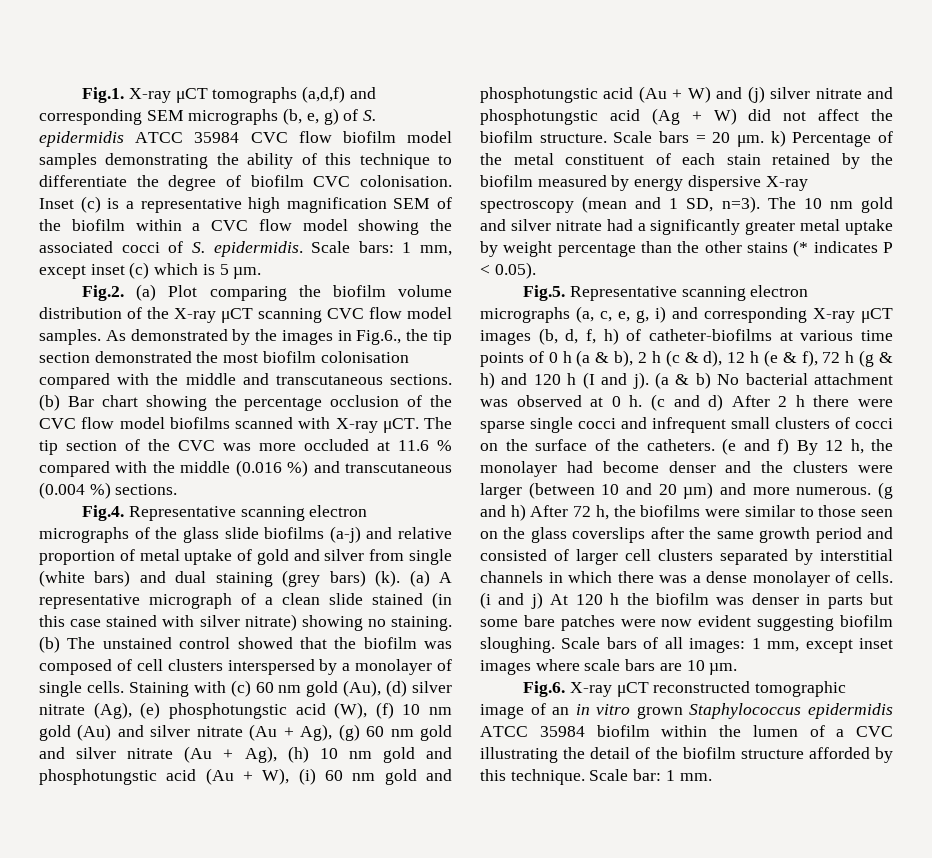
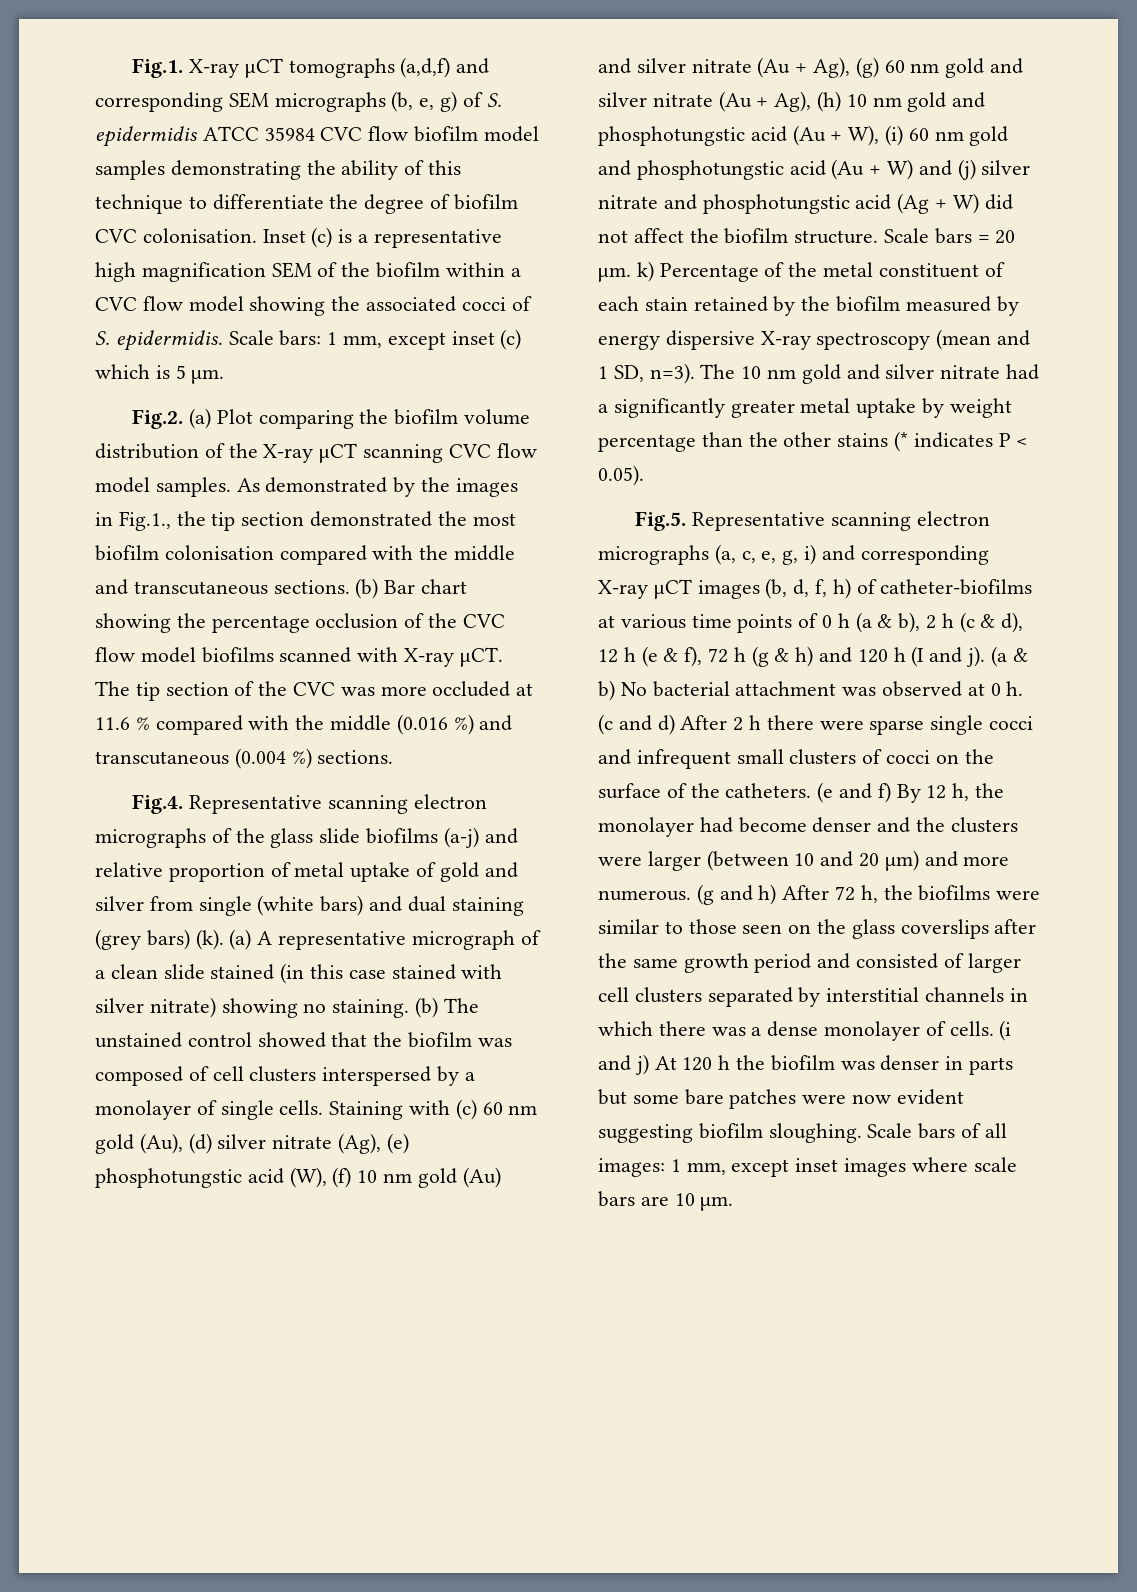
[356,330,402,345] Fig.6., -> [118,511,171,531] Fig.1.,
[523,681,847,697] [480,703,893,719] [480,725,893,737] [480,747,893,763] [480,769,712,785] // Fig.6. X-ray μCT reconstructed tomographic image of an in vitro grown Staphylococcus epidermidis ATCC 35984 biofilm within the lumen of a CVC illustrating the detail of the biofilm structure afforded by this technique. Scale bar: 1 mm. -> (734, 1203) none

